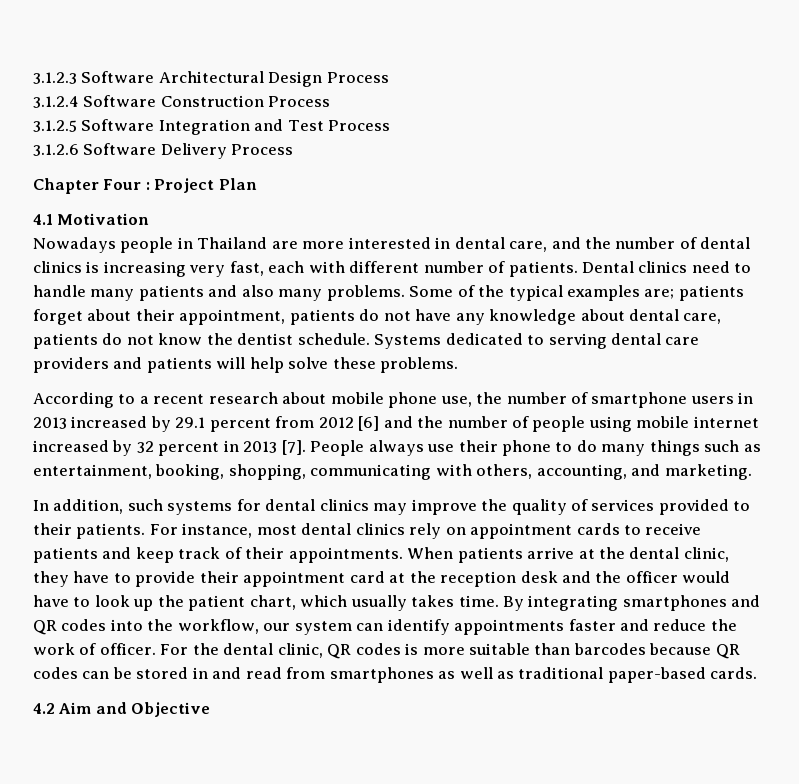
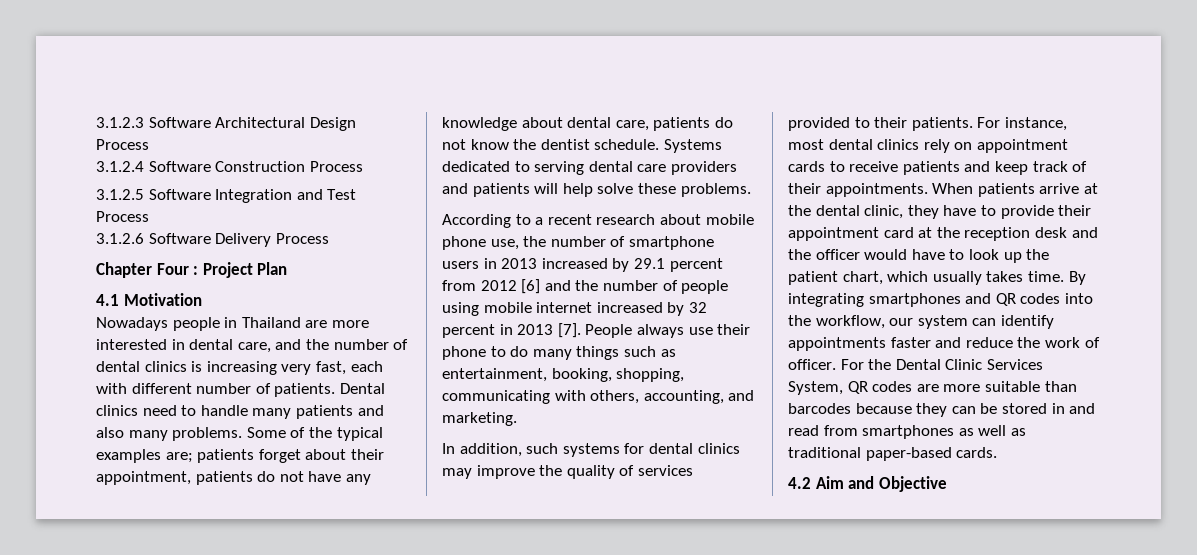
[223,643,419,659] dental clinic, QR codes is -> [895,359,1043,370] [788,381,939,395] Dental Clinic Services System, QR codes are
[715,644,740,659] [33,667,78,679] QR codes -> [916,403,948,417] they

